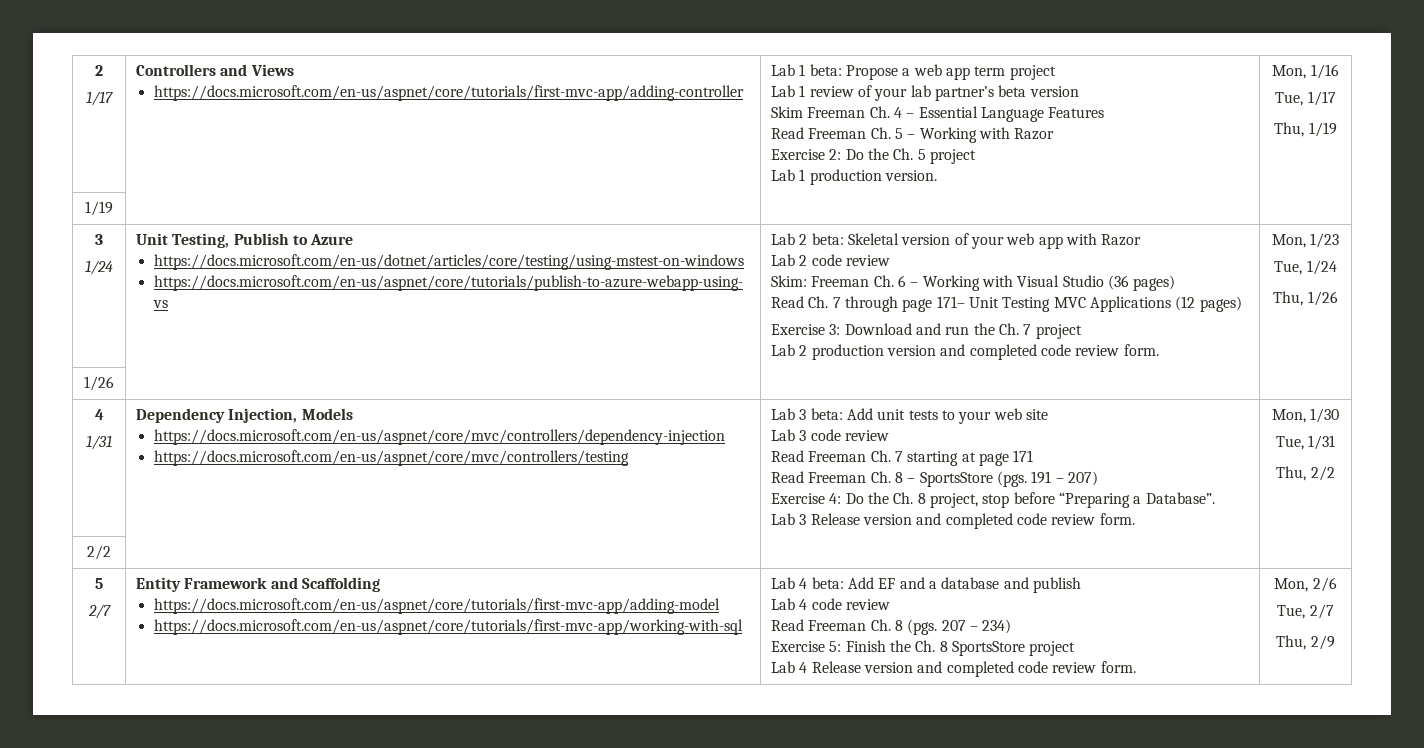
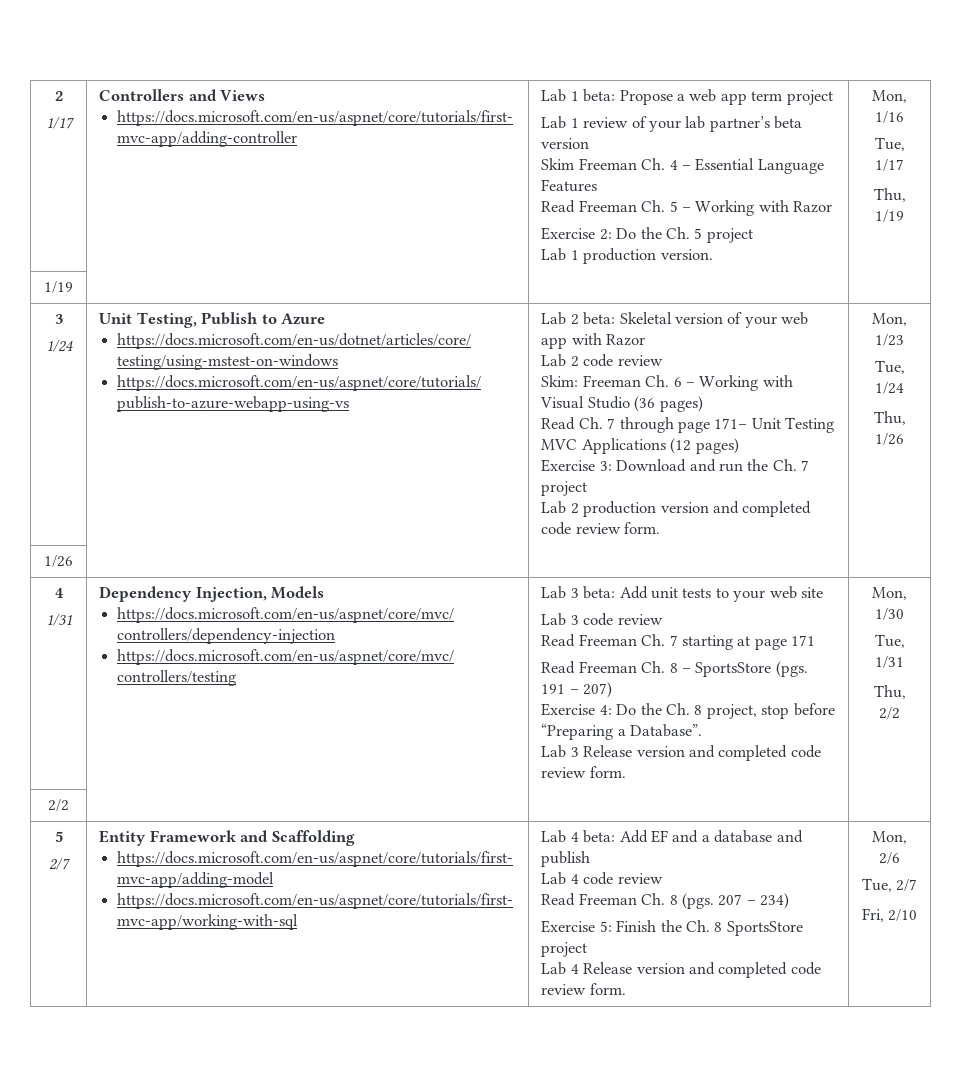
[1276,635,1335,650] Thu, 2/9 -> [861,908,918,922] Fri, 2/10

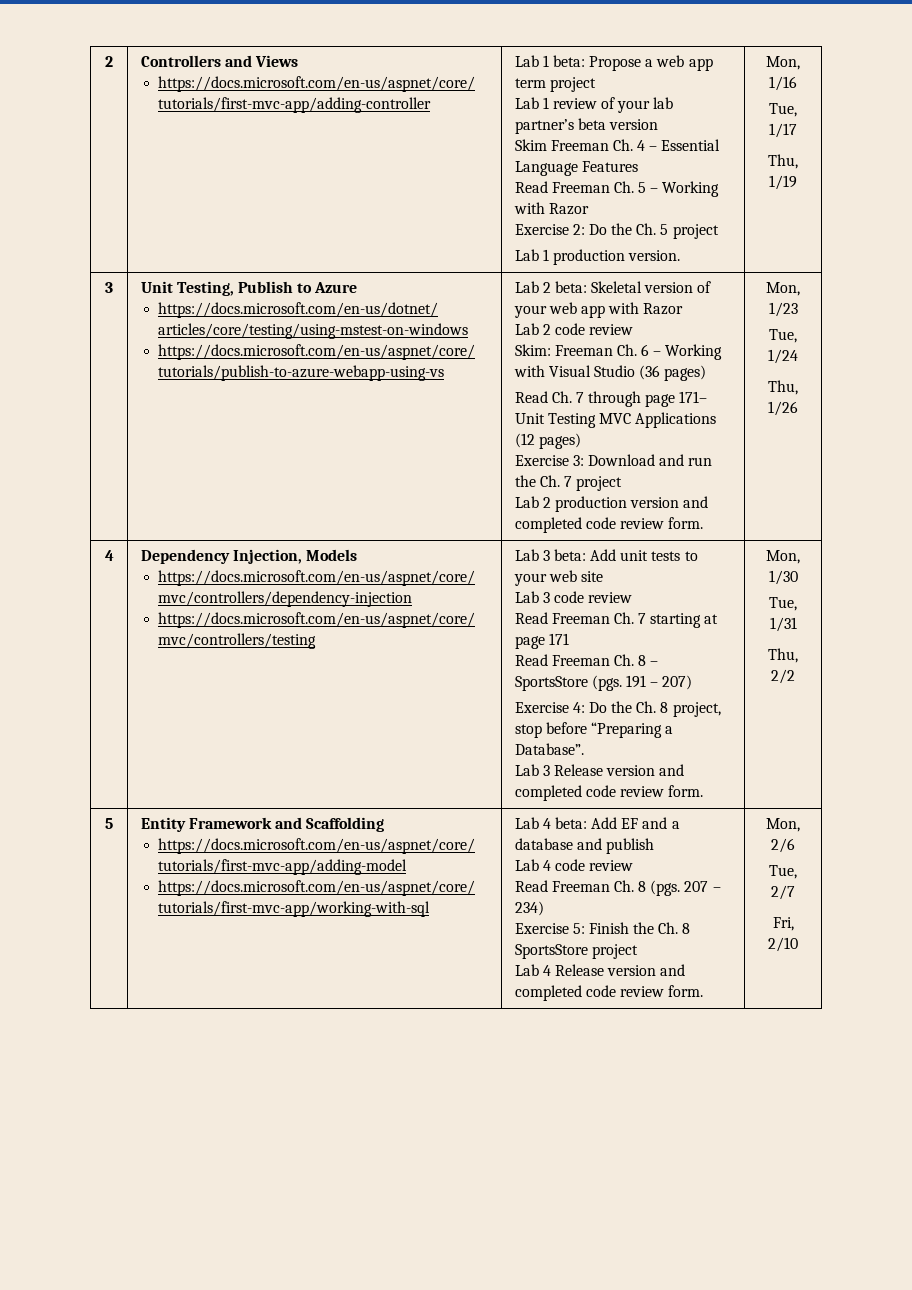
[54,91,63,101] [45,116,74,129] 2 // 1/17 -> [105,56,113,67] 2
[44,281,73,293] [54,314,63,324] [45,339,73,352] // 1/19 | | | // 3 // 1/24 -> [105,282,113,293] // 3
[44,555,73,567] [54,588,64,598] [45,613,72,626] // 1/26 | | | // 4 // 1/31 -> [104,550,114,561] // 4
[48,799,69,811] [54,831,63,842] [49,857,70,870] // 2/2 | | | // 5 // 2/7 -> [105,818,113,829] // 5

